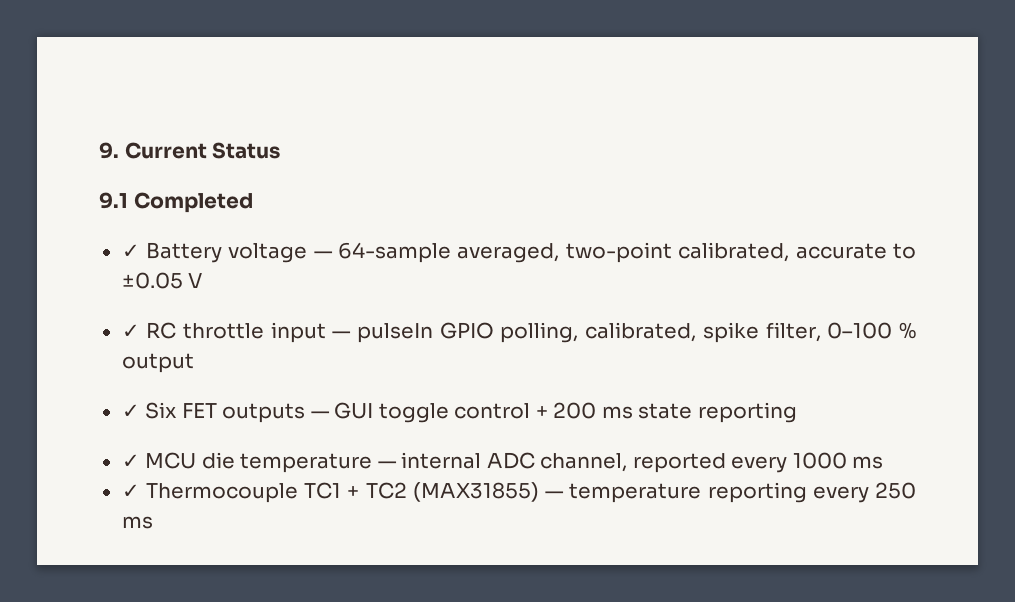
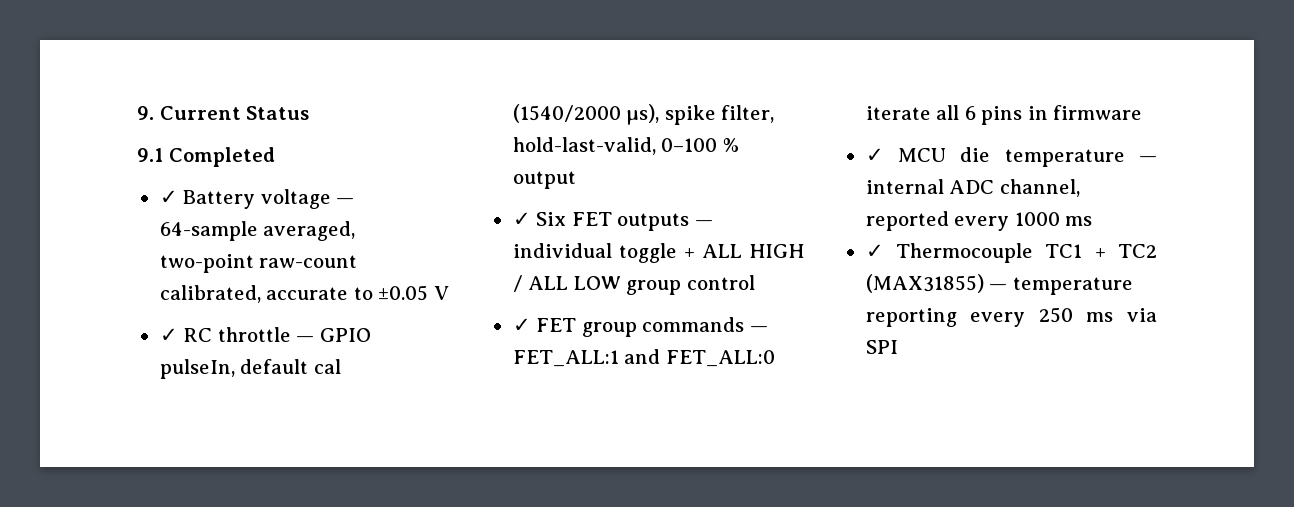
(672, 252) none -> [259,255,358,268] raw-count
[270,322,697,343] input — pulseIn GPIO polling, calibrated, -> [296,328,371,342] [159,359,341,379] [512,104,660,125] — GPIO pulseIn, default cal (1540/2000 µs),
(821, 332) none -> [512,137,656,155] hold-last-valid,
[334,402,797,423] GUI toggle control + 200 ms state reporting -> [512,243,804,263] [512,275,755,295] [512,317,768,337] [512,349,775,367] [865,105,1143,125] individual toggle + ALL HIGH / ALL LOW group control // ✓ FET group commands — FET_ALL:1 and FET_ALL:0 iterate all 6 pins in firmware
(153, 522) none -> [1127,308,1157,322] [865,340,898,354] via SPI

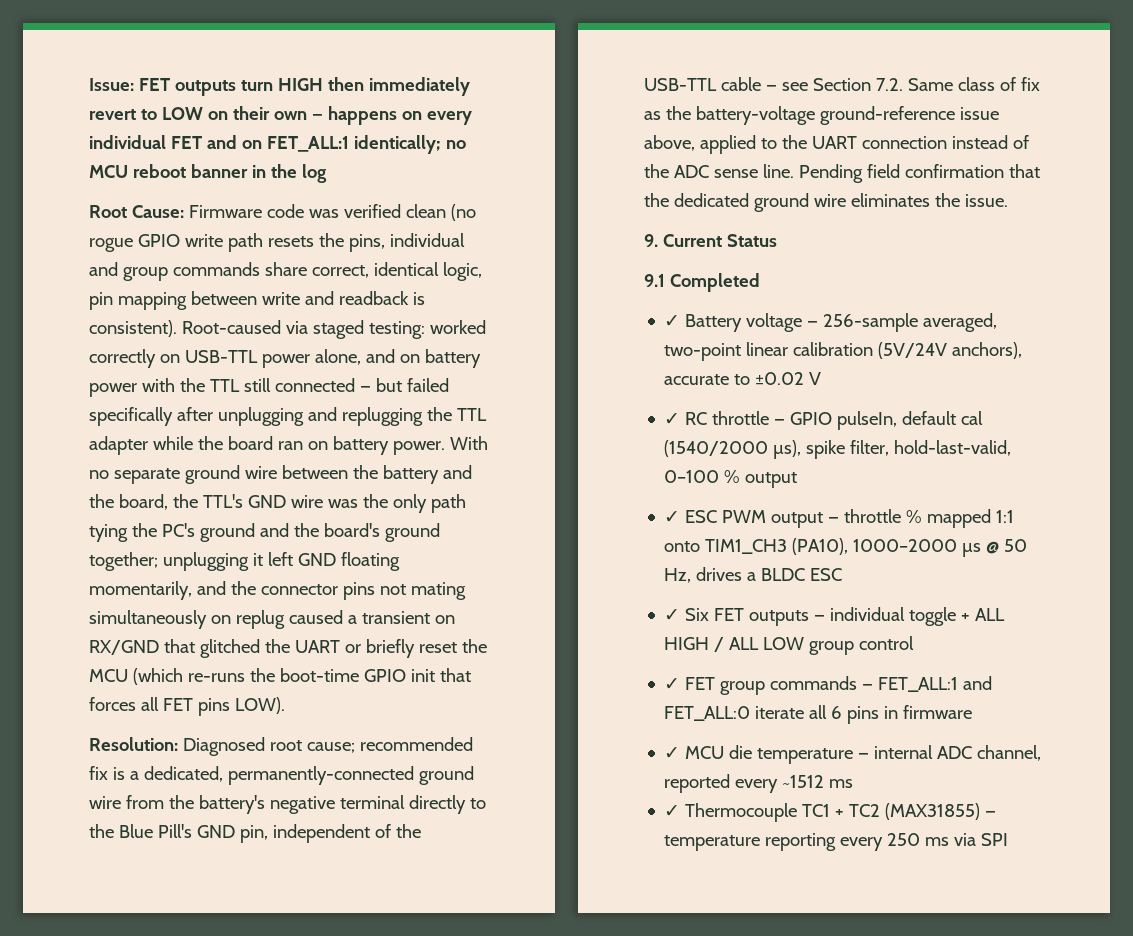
(137, 113) none -> [89,77,470,96] [89,106,472,125] [89,135,466,154] [89,164,327,183] [89,204,476,221] [89,233,465,252] [89,262,482,281] [89,291,425,310] [89,320,486,339] [89,349,481,368] [89,378,449,397] [89,407,487,426] [89,436,488,455] [89,465,472,484] [89,494,466,513] [89,523,440,542] [89,552,400,571] [89,581,466,600] [89,610,455,629] [89,639,487,658] [89,668,471,685] [89,697,285,716] [89,737,473,756] [89,766,474,785] [89,795,486,814] [89,824,421,843] [644,77,1040,91] [644,106,999,125] [644,135,1029,154] [644,164,1040,183] [644,193,1008,212] Issue: FET outputs turn HIGH then immediately revert to LOW on their own — happens on every individual FET and on FET_ALL:1 identically; no MCU reboot banner in the log // Root Cause: Firmware code was verified clean (no rogue GPIO write path resets the pins, individual and group commands share correct, identical logic, pin mapping between write and readback is consistent). Root-caused via staged testing: worked correctly on USB-TTL power alone, and on battery power with the TTL still connected — but failed specifically after unplugging and replugging the TTL adapter while the board ran on battery power. With no separate ground wire between the battery and the board, the TTL's GND wire was the only path tying the PC's ground and the board's ground together; unplugging it left GND floating momentarily, and the connector pins not mating simultaneously on replug caused a transient on RX/GND that glitched the UART or briefly reset the MCU (which re-runs the boot-time GPIO init that forces all FET pins LOW). // Resolution: Diagnosed root cause; recommended fix is a dedicated, permanently-connected ground wire from the battery's negative terminal directly to the Blue Pill's GND pin, independent of the USB-TTL cable — see Section 7.2. Same class of fix as the battery-voltage ground-reference issue above, applied to the UART connection instead of the ADC sense line. Pending field confirmation that the dedicated ground wire eliminates the issue. //
[159,221,258,241] 64-sample -> [823,313,919,332] 256-sample
[259,255,358,268] [159,285,261,303] raw-count calibrated, -> [746,342,1023,359] linear calibration (5V/24V anchors),
[378,285,429,301] ±0.05 -> [755,372,805,385] ±0.02
(576, 180) none -> [664,509,1015,528] [664,538,1028,557] [664,567,843,583] // ✓ ESC PWM output — throttle % mapped 1:1 onto TIM1_CH3 (PA10), 1000–2000 µs @ 50 Hz, drives a BLDC ESC
[1014,212,1060,226] 1000 -> [782,775,825,788] ~1512

